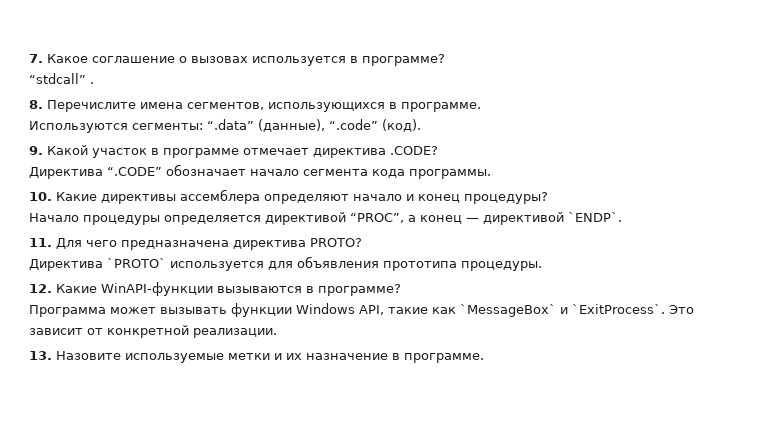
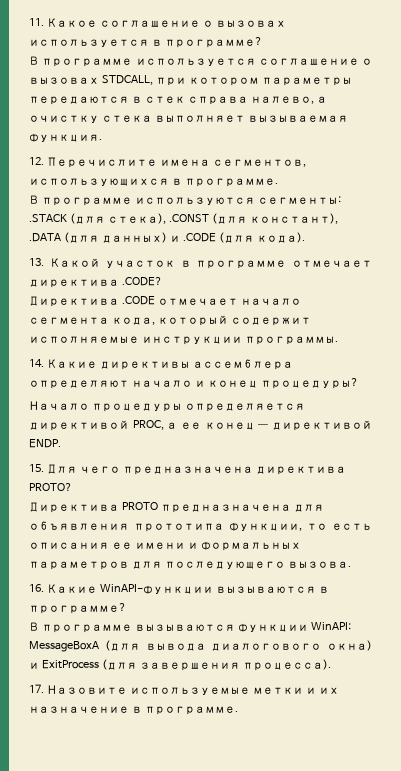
[29,54,43,63] 7. -> [29,18,44,26] 11.
[29,73,94,84] [29,100,43,109] “stdcall” . // 8. -> [29,56,372,67] [29,75,352,86] [29,96,327,105] [29,115,348,123] [29,133,102,142] [29,157,44,165] В программе используется соглашение о вызовах STDCALL, при котором параметры передаются в стек справа налево, а очистку стека выполняет вызываемая функция. // 12.
[29,119,421,133] [29,146,43,155] Используются сегменты: “.data” (данные), “.code” (код). // 9. -> [29,195,341,206] [29,213,338,224] [29,232,305,243] [29,258,44,266] В программе используются сегменты: .STACK (для стека), .CONST (для констант), .DATA (для данных) и .CODE (для кода). // 13.
[107,164,405,178] “.CODE” обозначает начало сегмента кода -> [121,296,301,305] [29,315,311,326] [29,336,242,345] .CODE отмечает начало сегмента кода, который содержит исполняемые инструкции
[29,192,52,201] 10. -> [29,359,44,367] 14.
[350,213,416,223] “PROC”, а -> [132,420,201,430] PROC, а ее
[568,212,622,222] [29,238,52,247] `ENDP`. // 11. -> [29,439,61,448] [29,464,44,472] ENDP. // 15.
[107,258,264,271] `PROTO` используется -> [121,502,291,513] PROTO предназначена
[461,261,542,271] [29,284,52,293] процедуры. // 12. -> [229,522,372,531] [29,541,301,551] [29,561,351,570] [29,584,44,592] функции, то есть описания ее имени и формальных параметров для последующего вызова. // 16.
[29,303,694,317] [29,325,277,338] [29,351,52,360] Программа может вызывать функции Windows API, такие как `MessageBox` и `ExitProcess`. Это зависит от конкретной реализации. // 13. -> [29,622,351,633] [29,640,372,652] [29,659,331,671] [29,684,44,693] В программе вызываются функции WinAPI: MessageBoxA (для вывода диалогового окна) и ExitProcess (для завершения процесса). // 17.

